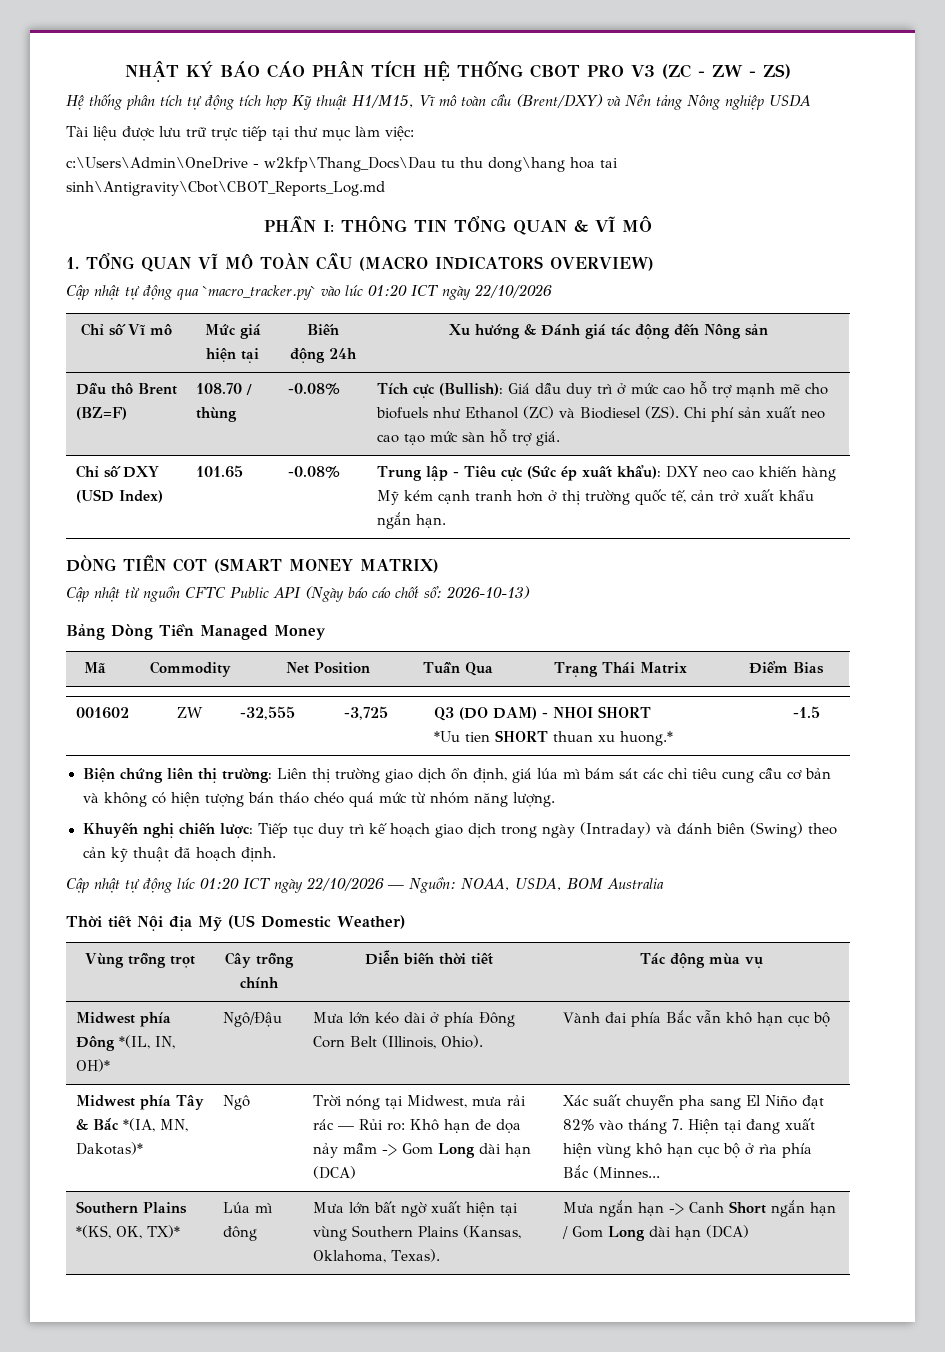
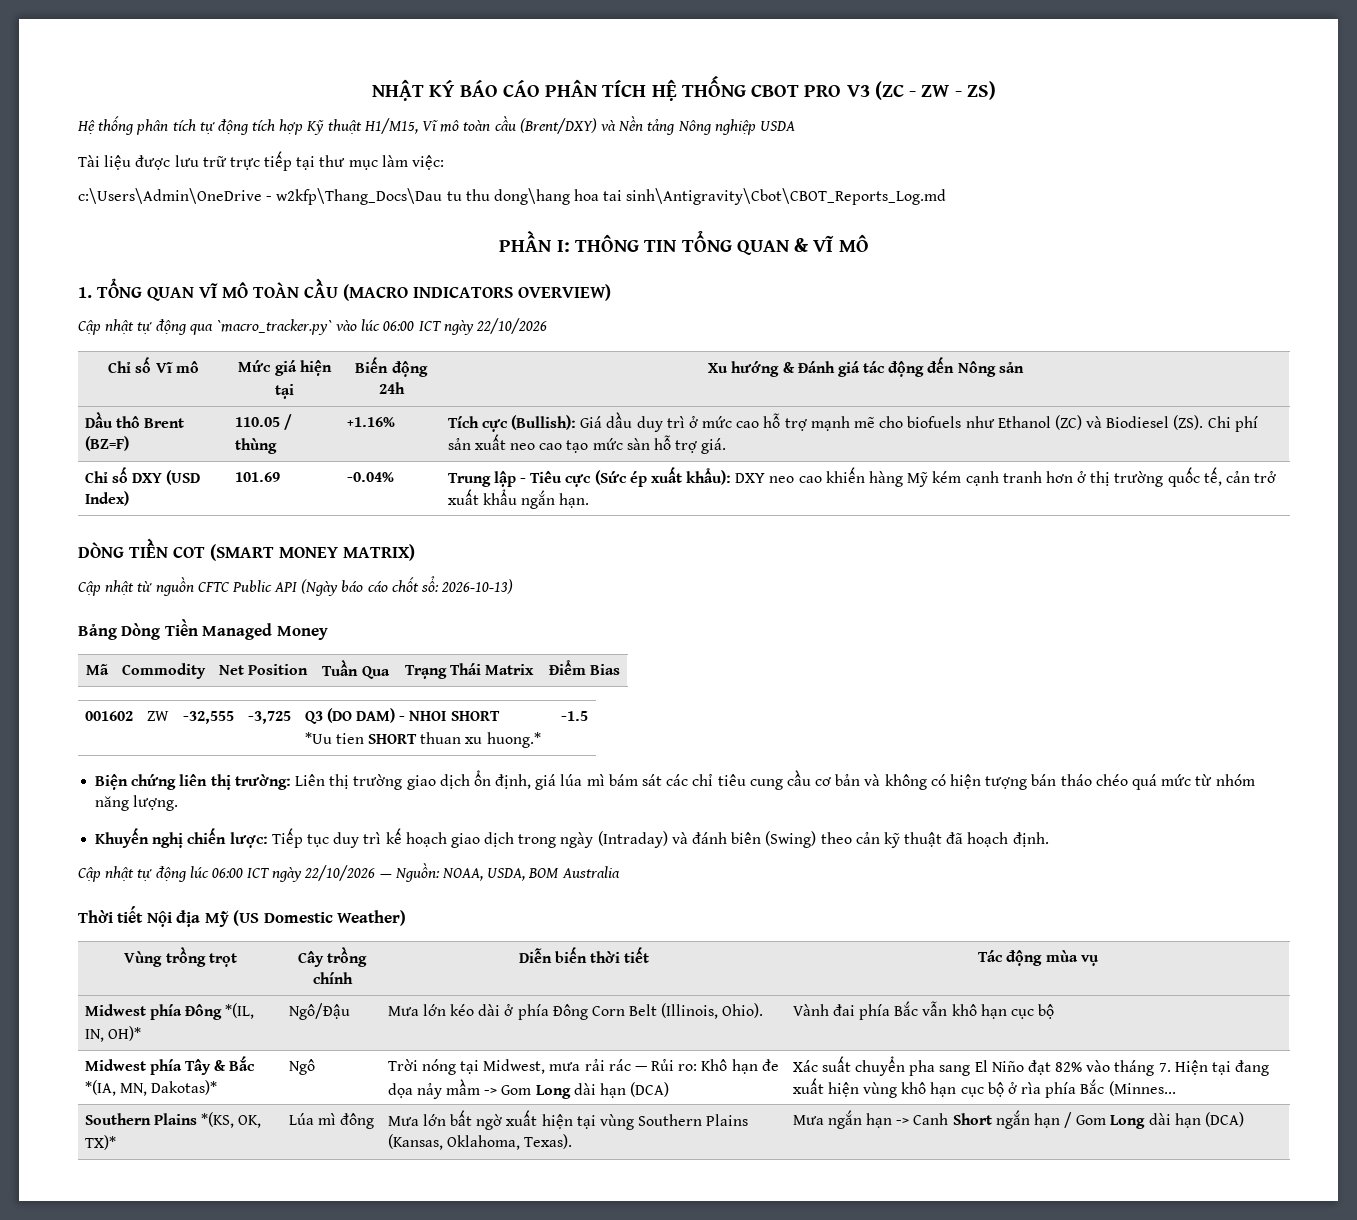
[367,284,407,296] 01:20 -> [383,321,415,331] 06:00
[195,383,242,394] 108.70 -> [234,417,280,427] 110.05
[287,383,340,395] -0.08% -> [346,417,395,427] +1.16%
[195,465,243,478] [287,466,340,478] 101.65 | -0.08% -> [234,472,280,482] [346,472,394,482] 101.69 | -0.04%
[200,877,239,889] 01:20 -> [211,868,243,878] 06:00

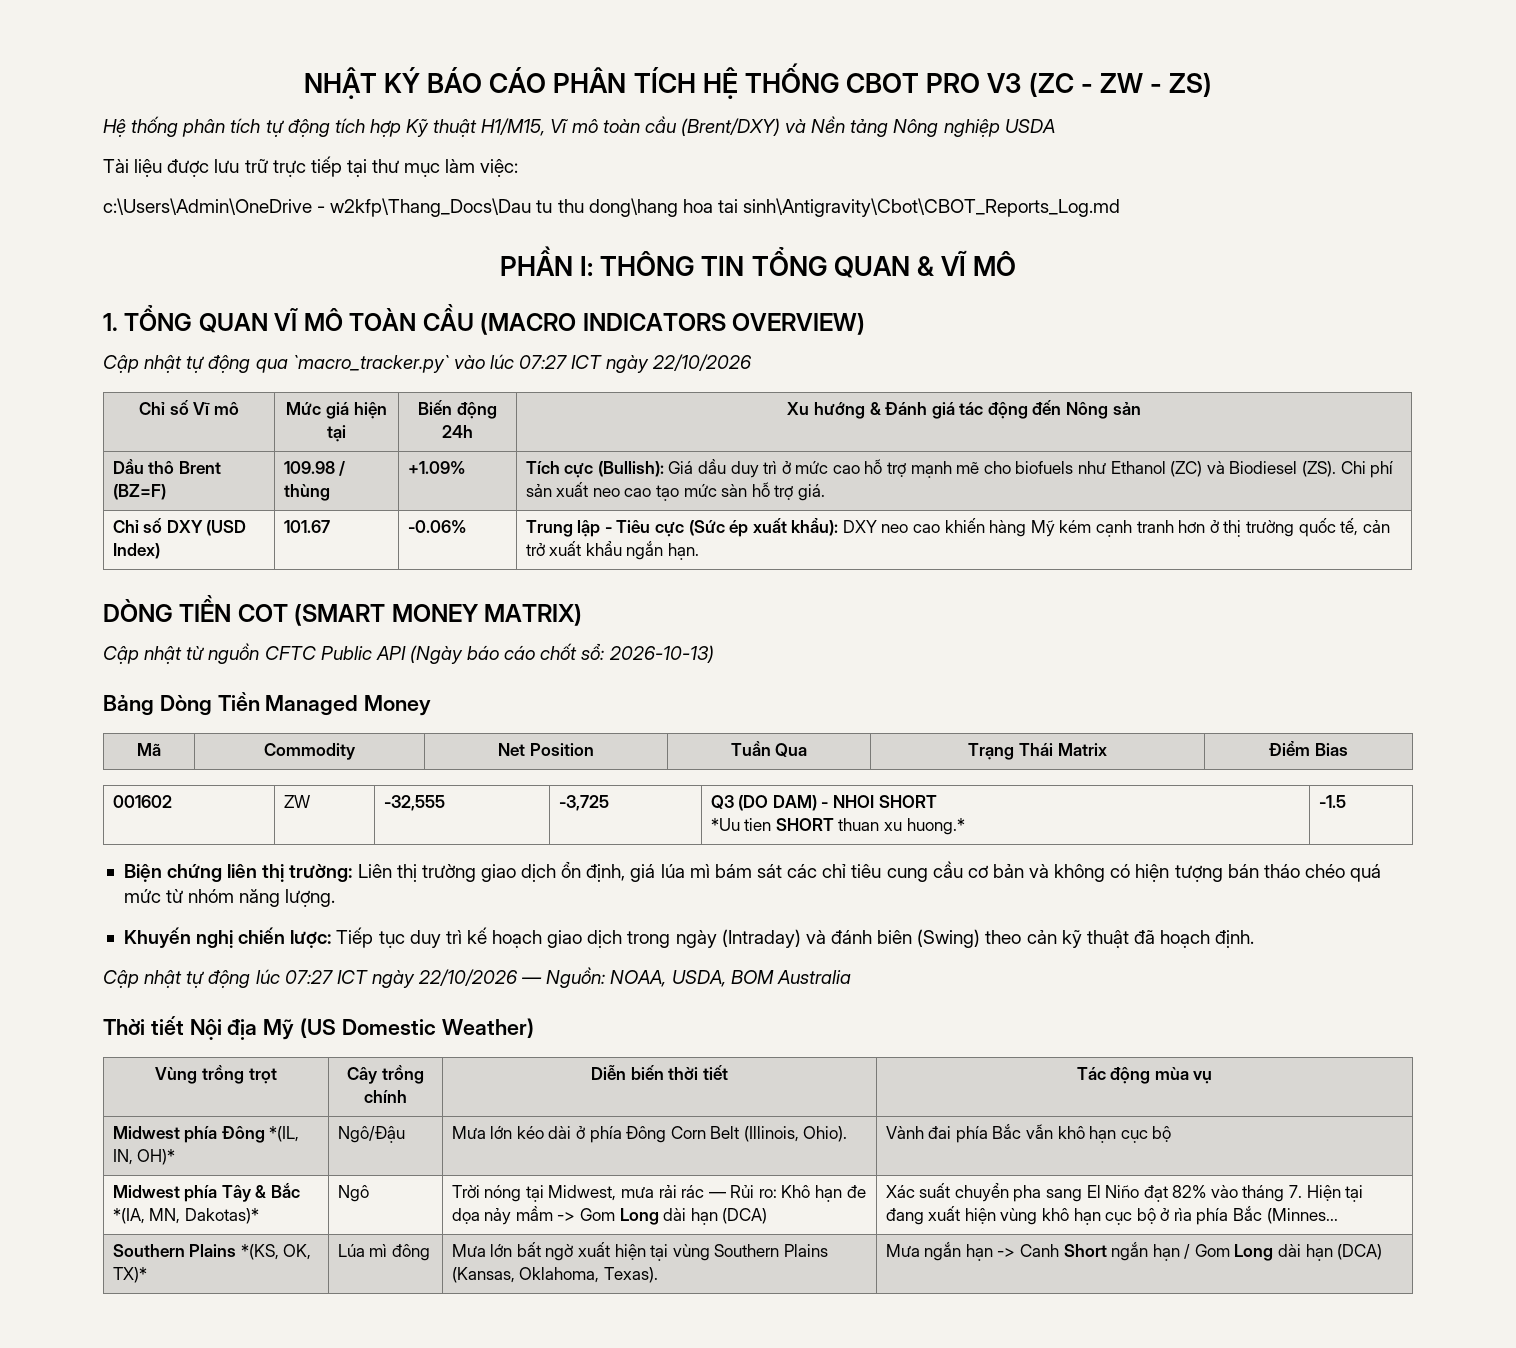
[383,321,415,331] 06:00 -> [519,355,568,369] 07:27
[234,417,280,427] 110.05 -> [283,461,335,474] 109.98
[346,417,395,427] +1.16% -> [407,461,465,474] +1.09%
[234,472,280,482] [346,472,394,482] 101.69 | -0.04% -> [283,520,330,533] [407,520,466,533] 101.67 | -0.06%
[211,868,243,878] 06:00 -> [284,970,333,984] 07:27

